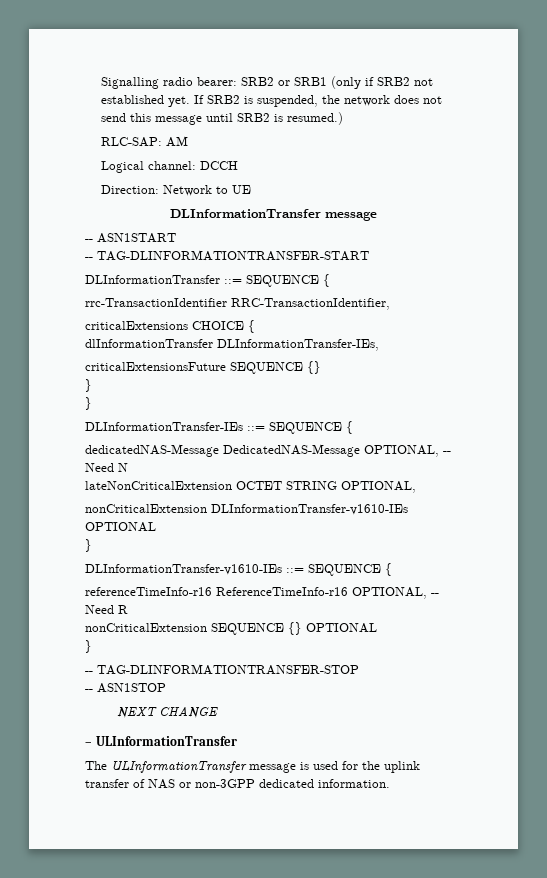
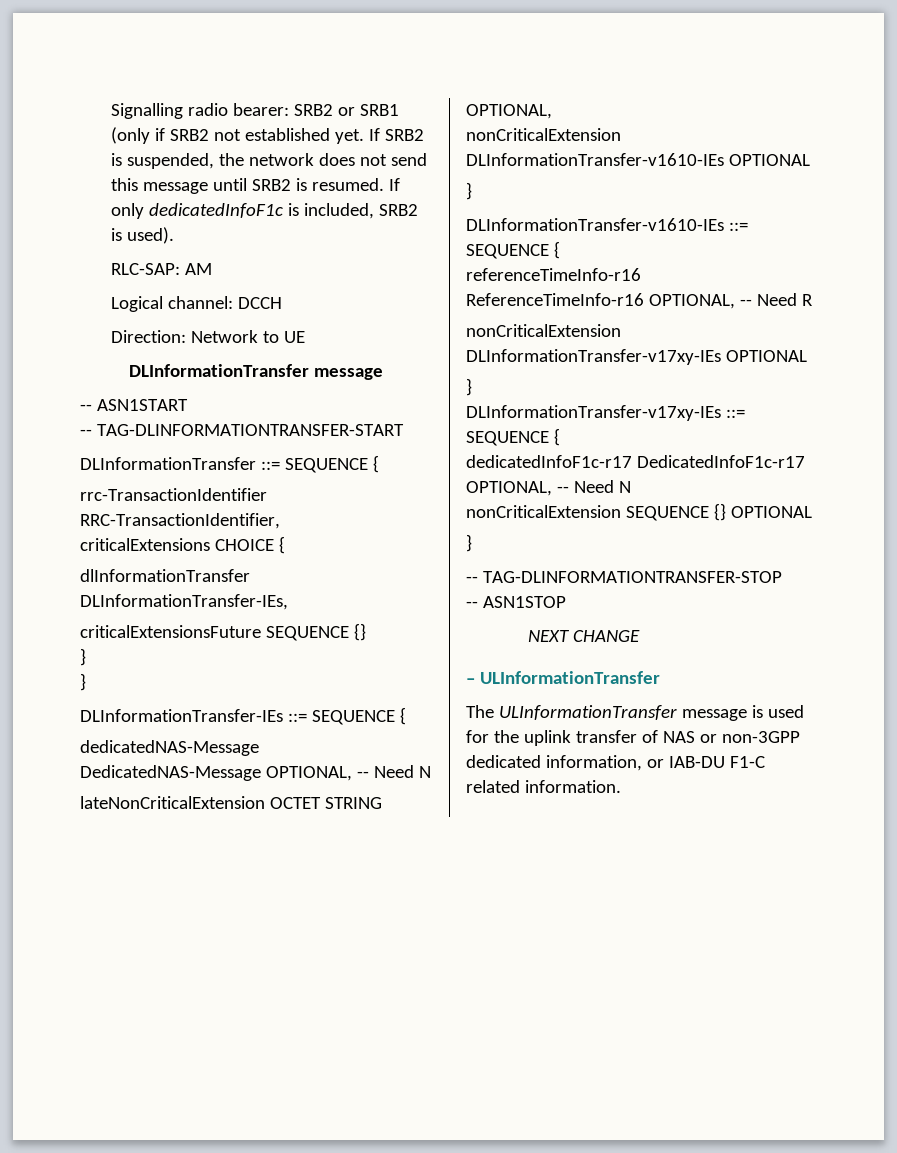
[287,112,344,125] resumed.) -> [311,178,400,191] [110,203,418,219] [110,227,174,244] resumed. If only dedicatedInfoF1c is included, SRB2 is used).
(128, 609) none -> [466,324,621,337] [466,349,807,365] [466,378,472,396] [466,405,745,421] [466,428,560,446] [466,455,805,468] [466,480,631,496] // nonCriticalExtension DLInformationTransfer-v17xy-IEs OPTIONAL // } // DLInformationTransfer-v17xy-IEs ::= SEQUENCE { // dedicatedInfoF1c-r17 DedicatedInfoF1c-r17 OPTIONAL, -- Need N
(314, 783) none -> [545,755,765,771] [466,780,520,793] information, or IAB-DU F1-C related

